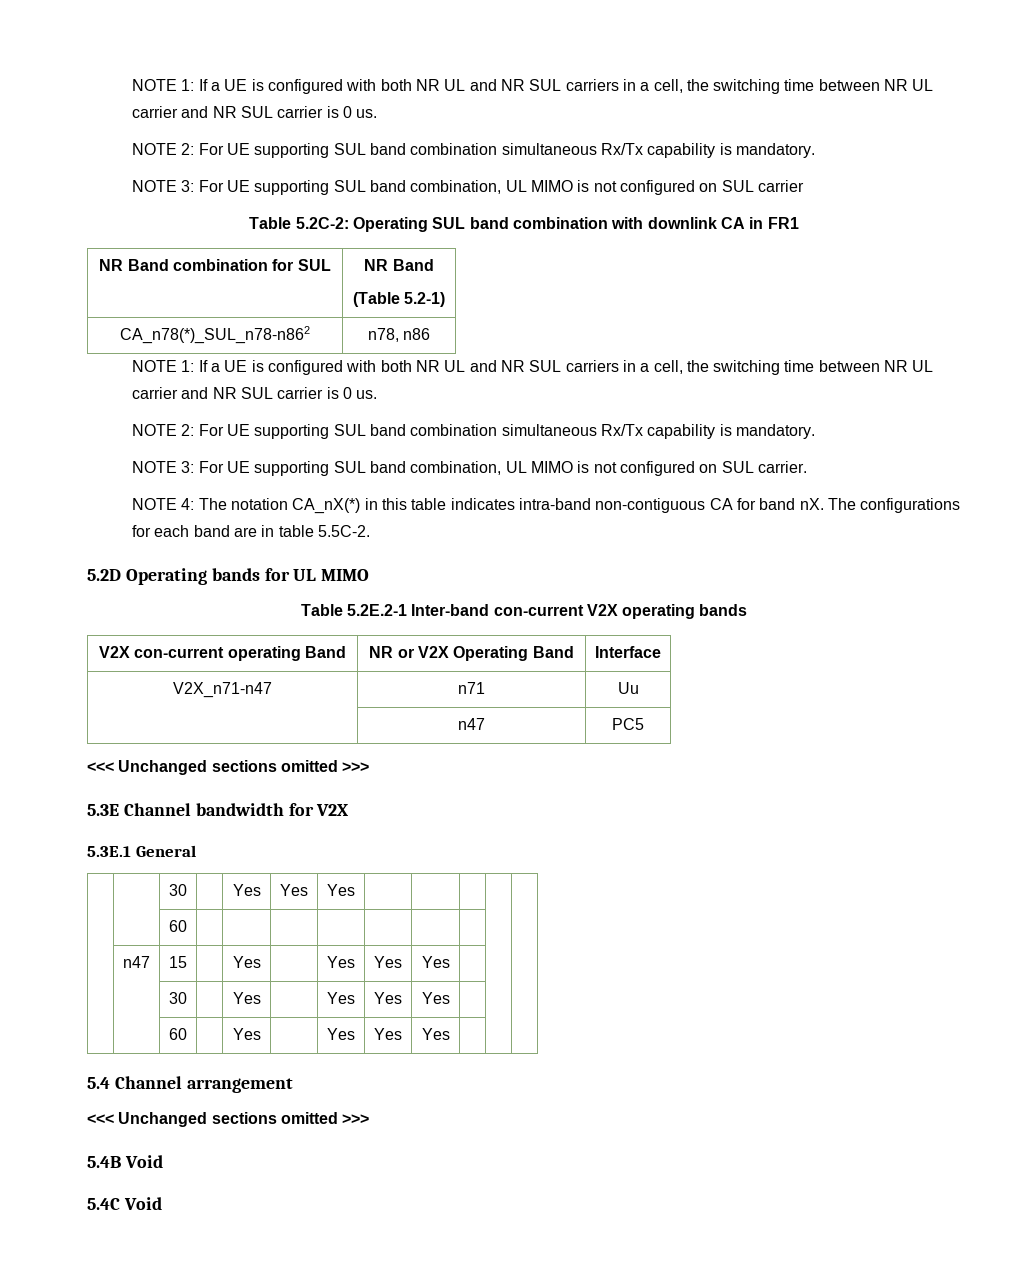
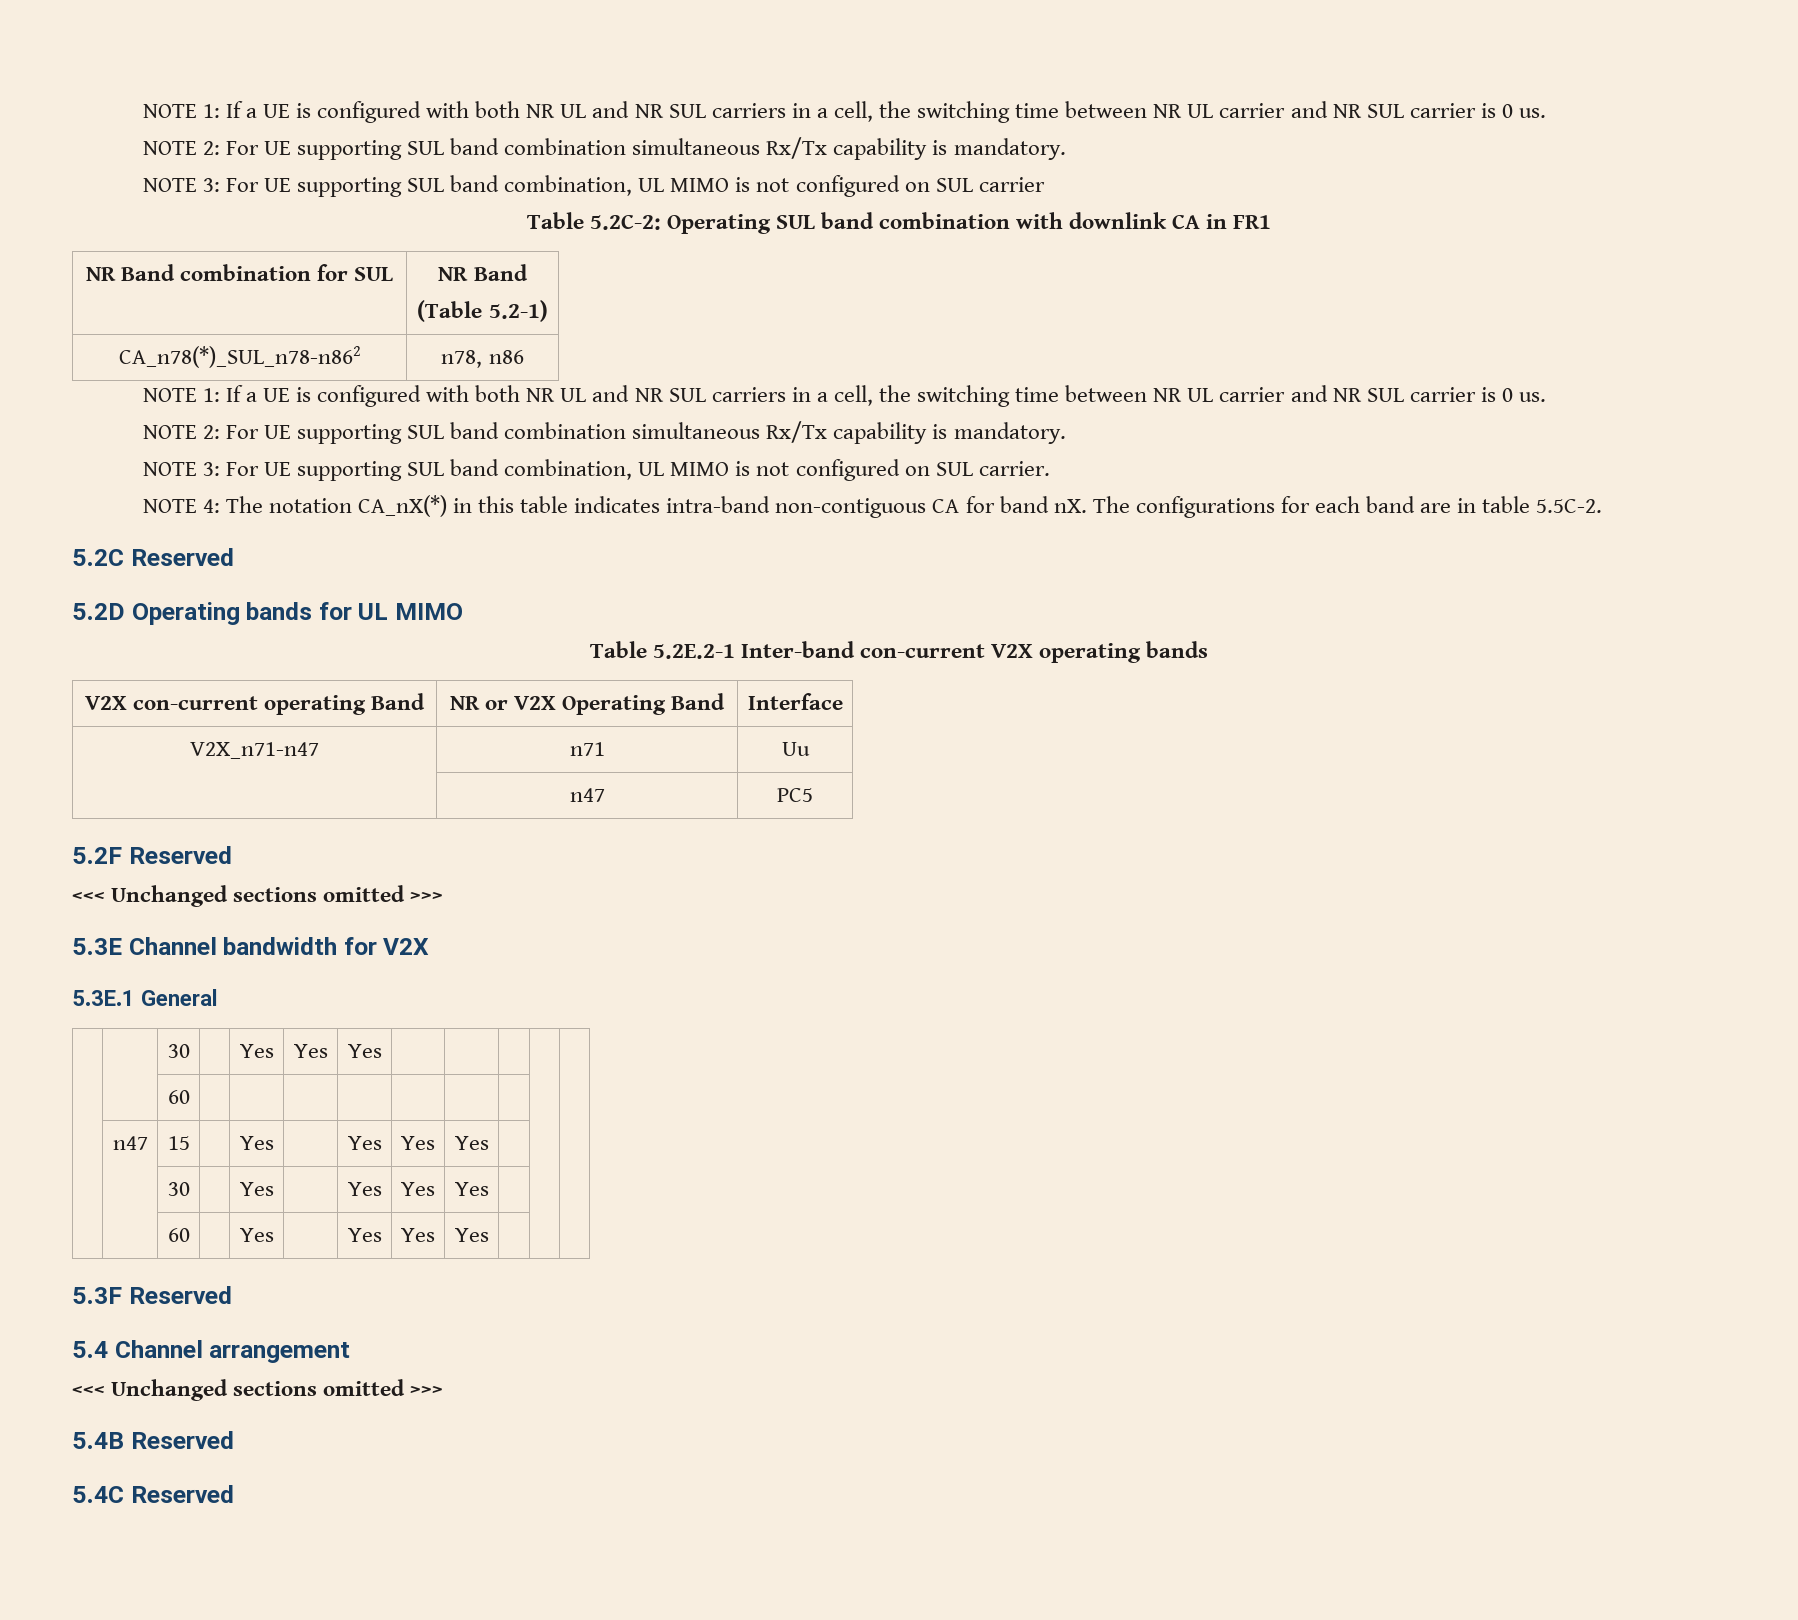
(370, 531) none -> [72,548,234,566] // 5.2C Reserved
(644, 724) none -> [72,846,232,864] // 5.2F Reserved
(450, 1034) none -> [72,1286,232,1304] // 5.3F Reserved
[124,1155,163,1168] Void -> [130,1431,234,1449] Reserved
[123,1197,162,1210] Void -> [130,1485,234,1503] Reserved

